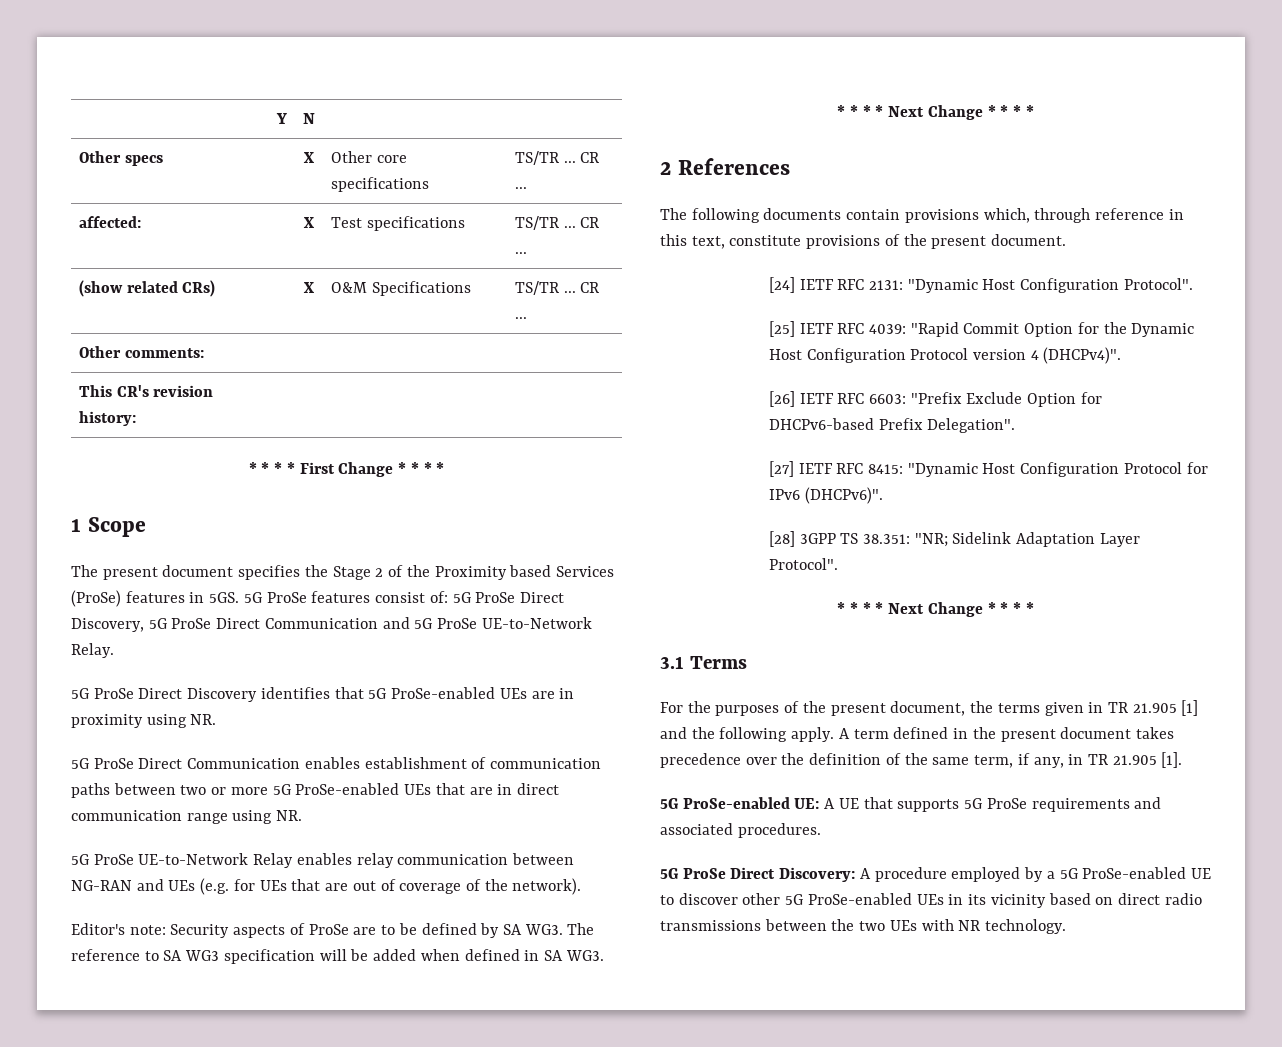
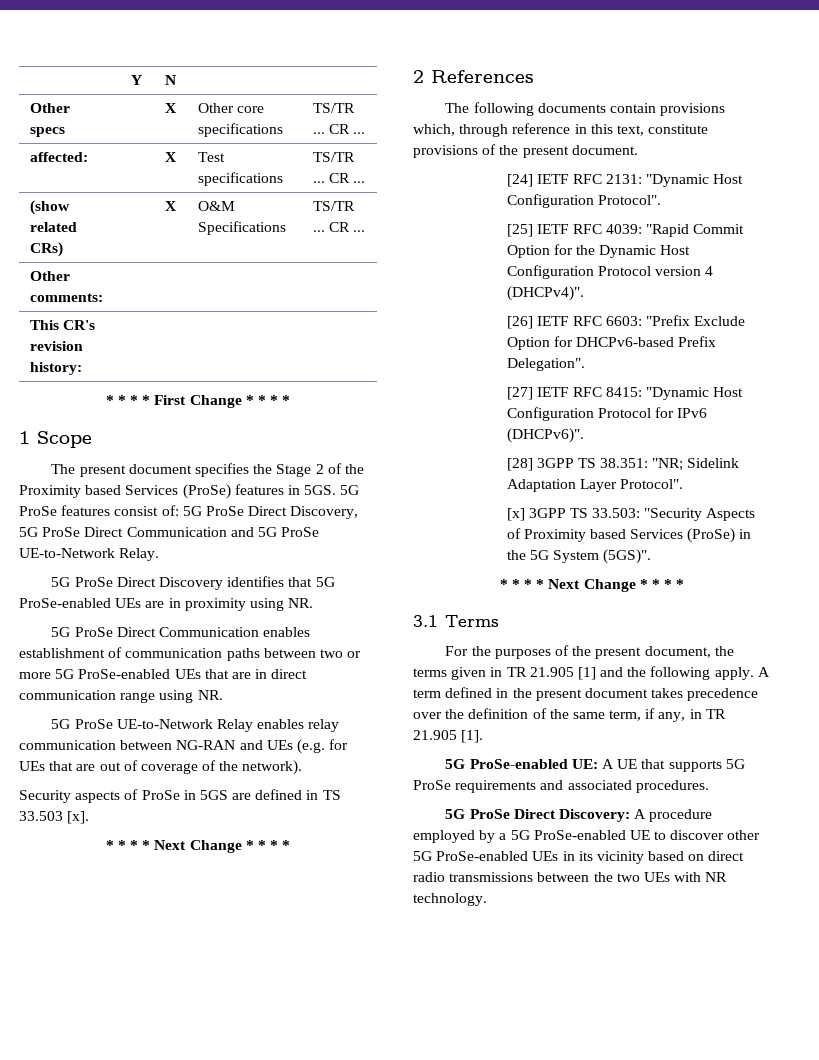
[71,923,166,935] Editor's note: -> (303, 767) none
[353,923,595,938] [71,949,604,964] are to be defined by SA WG3. The reference to SA WG3 specification will be added when defined in SA WG3. -> [183,789,341,800] [19,811,90,824] in 5GS are defined in TS 33.503 [x].
(838, 564) none -> [506,508,756,521] [506,528,752,543] [506,549,652,564] // [x] 3GPP TS 33.503: "Security Aspects of Proximity based Services (ProSe) in the 5G System (5GS)".

